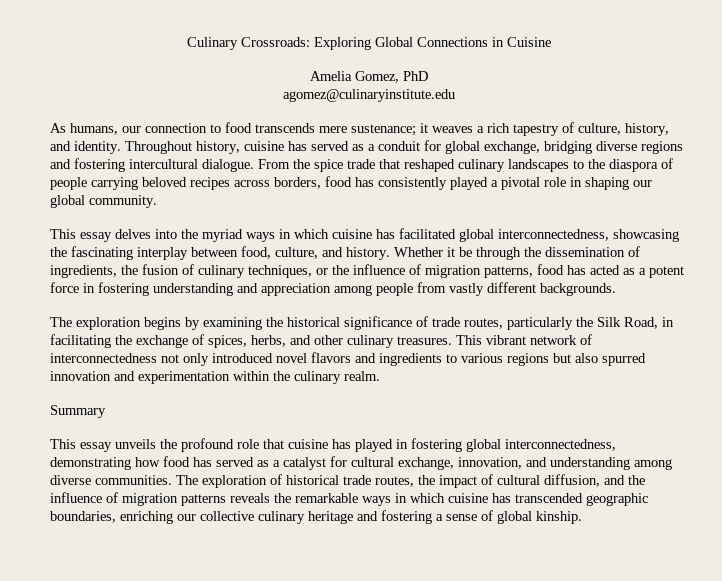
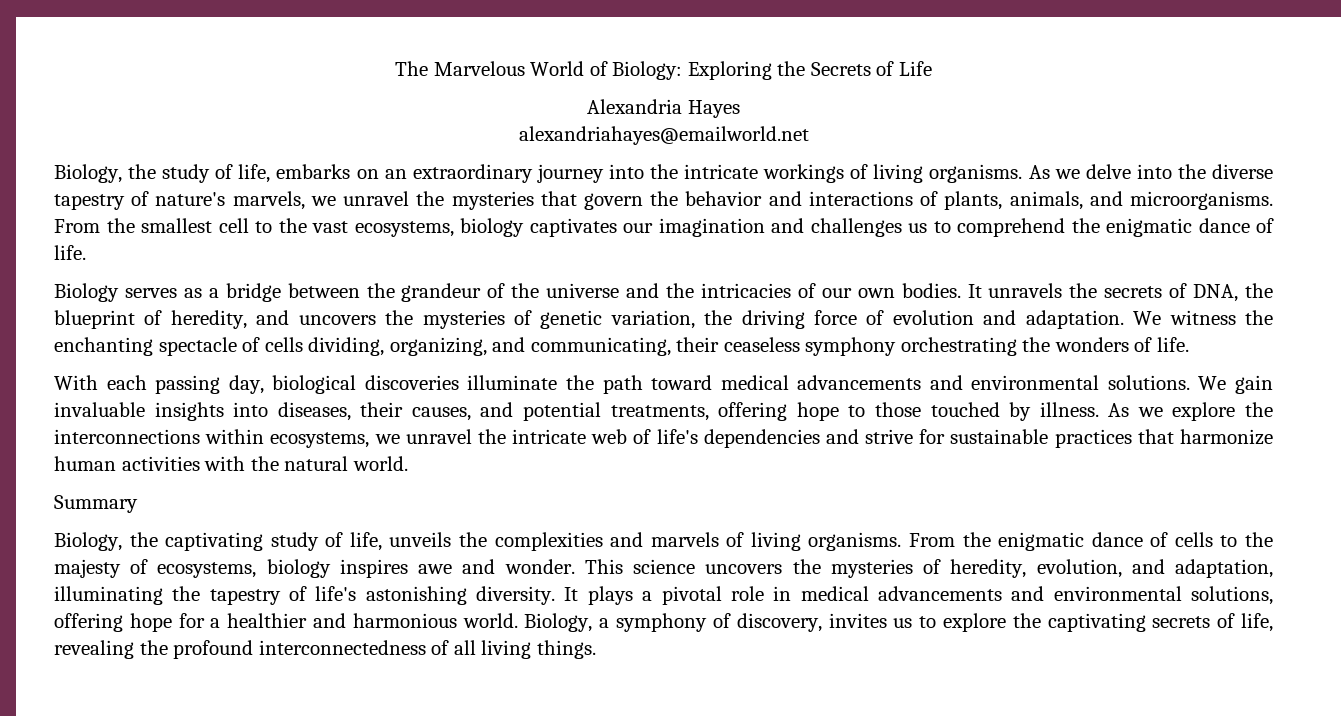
[187,37,551,50] [310,71,428,83] [283,89,455,102] [50,122,669,136] [50,140,683,154] [50,158,673,172] [50,176,652,190] [50,195,157,208] [50,228,679,242] [50,246,640,260] [50,264,684,278] [50,282,616,296] [50,316,674,330] [50,334,592,348] [50,352,646,366] [50,371,380,384] [50,405,106,418] [50,438,616,452] [50,456,672,470] [50,474,645,488] [50,492,648,506] [50,510,582,524] Culinary Crossroads: Exploring Global Connections in Cuisine // Amelia Gomez, PhD // agomez@culinaryinstitute.edu // As humans, our connection to food transcends mere sustenance; it weaves a rich tapestry of culture, history, and identity. Throughout history, cuisine has served as a conduit for global exchange, bridging diverse regions and fostering intercultural dialogue. From the spice trade that reshaped culinary landscapes to the diaspora of people carrying beloved recipes across borders, food has consistently played a pivotal role in shaping our global community. // This essay delves into the myriad ways in which cuisine has facilitated global interconnectedness, showcasing the fascinating interplay between food, culture, and history. Whether it be through the dissemination of ingredients, the fusion of culinary techniques, or the influence of migration patterns, food has acted as a potent force in fostering understanding and appreciation among people from vastly different backgrounds. // The exploration begins by examining the historical significance of trade routes, particularly the Silk Road, in facilitating the exchange of spices, herbs, and other culinary treasures. This vibrant network of interconnectedness not only introduced novel flavors and ingredients to various regions but also spurred innovation and experimentation within the culinary realm. // Summary // This essay unveils the profound role that cuisine has played in fostering global interconnectedness, demonstrating how food has served as a catalyst for cultural exchange, innovation, and understanding among diverse communities. The exploration of historical trade routes, the impact of cultural diffusion, and the influence of migration patterns reveals the remarkable ways in which cuisine has transcended geographic boundaries, enriching our collective culinary heritage and fostering a sense of global kinship. -> [395,61,932,80] [587,99,740,118] [518,126,809,145] [54,164,1273,183] [54,191,1273,210] [54,218,1274,237] [54,245,86,260] [54,283,1273,302] [54,310,1274,329] [54,337,1190,356] [54,375,1273,394] [54,402,1273,421] [54,429,1273,448] [54,456,408,471] [54,495,138,513] [54,532,1274,551] [54,559,1274,578] [54,586,1274,605] [54,613,1274,632] [54,640,596,659] The Marvelous World of Biology: Exploring the Secrets of Life // Alexandria Hayes // alexandriahayes@emailworld.net // Biology, the study of life, embarks on an extraordinary journey into the intricate workings of living organisms. As we delve into the diverse tapestry of nature's marvels, we unravel the mysteries that govern the behavior and interactions of plants, animals, and microorganisms. From the smallest cell to the vast ecosystems, biology captivates our imagination and challenges us to comprehend the enigmatic dance of life. // Biology serves as a bridge between the grandeur of the universe and the intricacies of our own bodies. It unravels the secrets of DNA, the blueprint of heredity, and uncovers the mysteries of genetic variation, the driving force of evolution and adaptation. We witness the enchanting spectacle of cells dividing, organizing, and communicating, their ceaseless symphony orchestrating the wonders of life. // With each passing day, biological discoveries illuminate the path toward medical advancements and environmental solutions. We gain invaluable insights into diseases, their causes, and potential treatments, offering hope to those touched by illness. As we explore the interconnections within ecosystems, we unravel the intricate web of life's dependencies and strive for sustainable practices that harmonize human activities with the natural world. // Summary // Biology, the captivating study of life, unveils the complexities and marvels of living organisms. From the enigmatic dance of cells to the majesty of ecosystems, biology inspires awe and wonder. This science uncovers the mysteries of heredity, evolution, and adaptation, illuminating the tapestry of life's astonishing diversity. It plays a pivotal role in medical advancements and environmental solutions, offering hope for a healthier and harmonious world. Biology, a symphony of discovery, invites us to explore the captivating secrets of life, revealing the profound interconnectedness of all living things.

